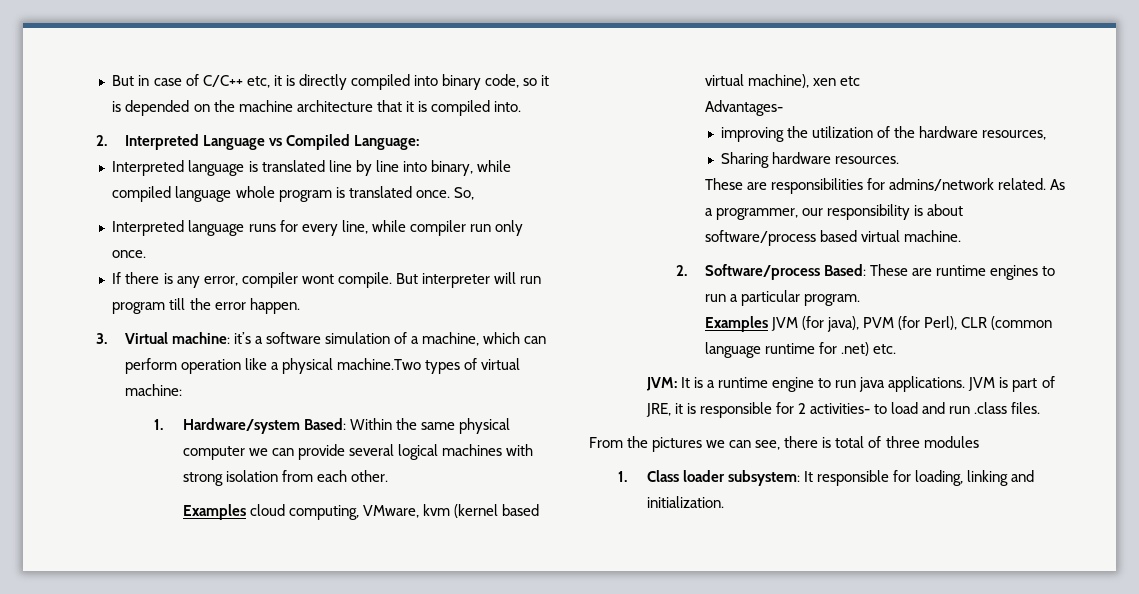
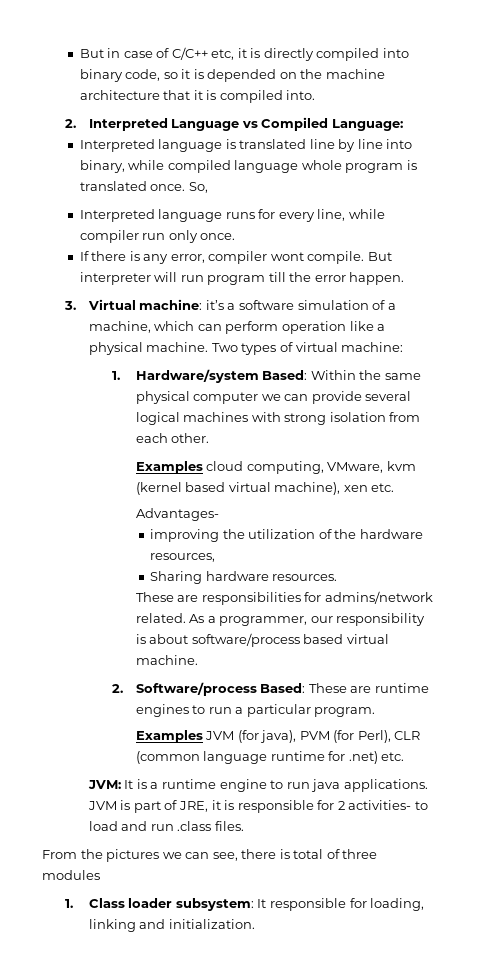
[337,358,422,370] machine.Two -> [146,342,238,352] machine. Two
[839,76,860,86] etc -> [371,483,395,492] etc.

